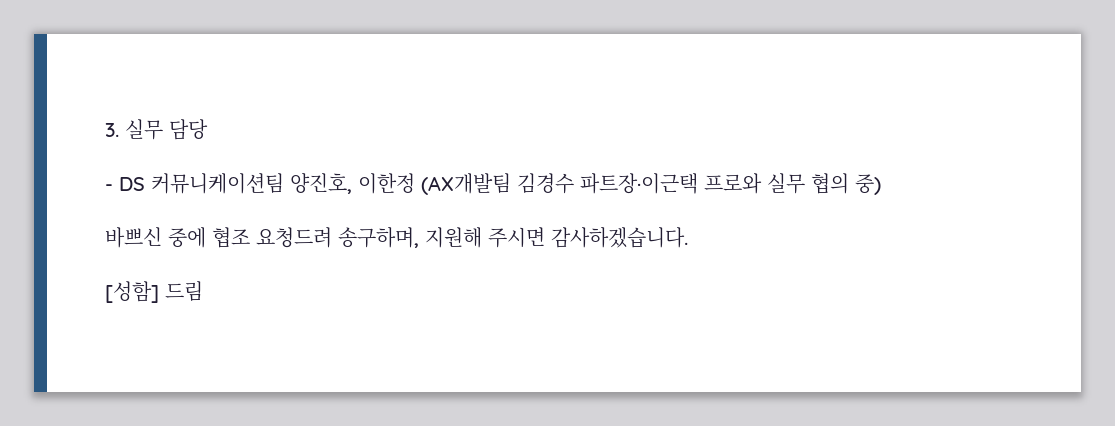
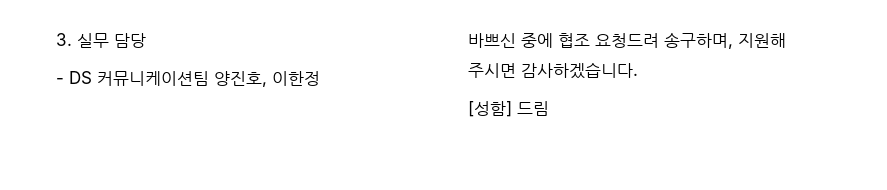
[421,173,881,195] (AX개발팀 김경수 파트장·이근택 프로와 실무 협의 중) -> (320, 78) none

